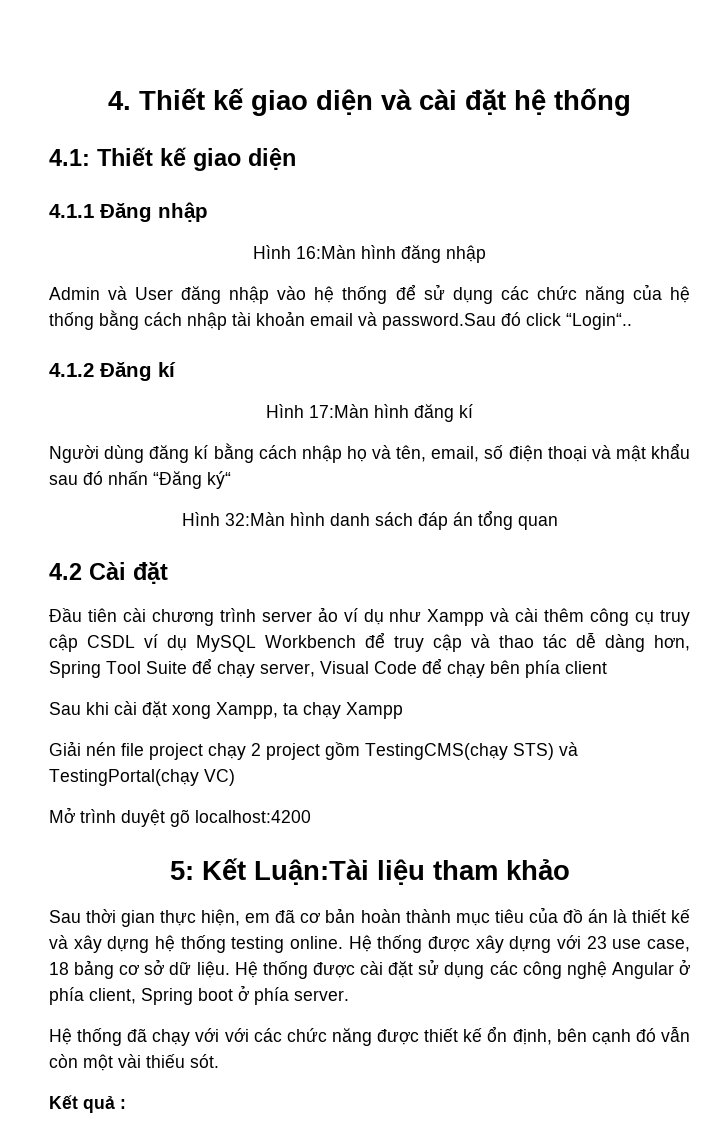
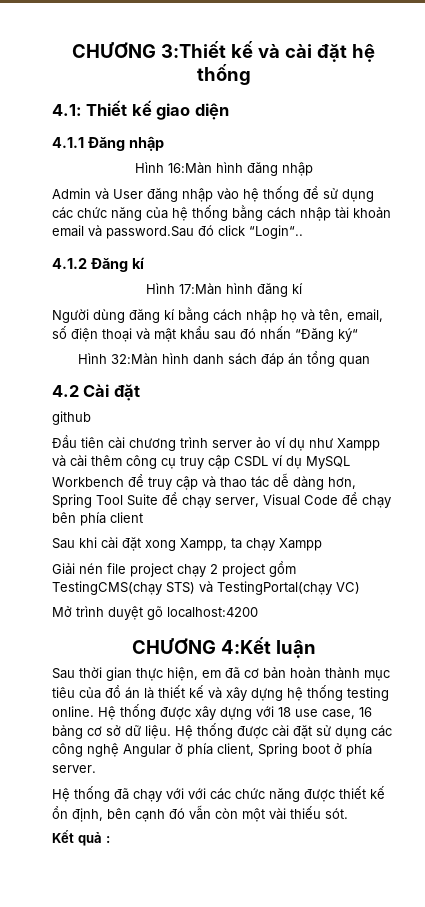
[108,88,373,116] 4. Thiết kế giao diện -> [72,41,254,58] CHƯƠNG 3:Thiết kế
(168, 573) none -> [52,411,91,425] // github
[169,858,570,885] 5: Kết Luận:Tài liệu tham khảo -> [131,637,316,658] CHƯƠNG 4:Kết luận
[586,936,607,949] 23 -> [278,707,291,717] 18
[49,962,69,975] 18 -> [359,707,372,717] 16

